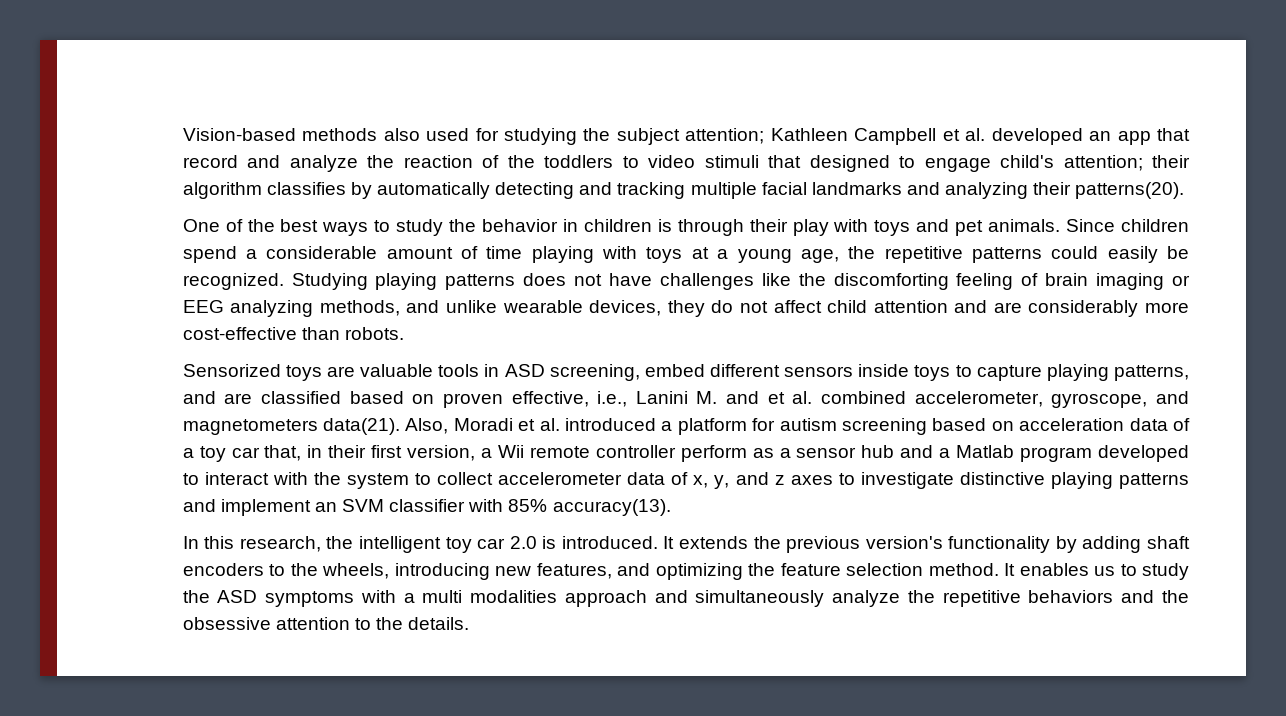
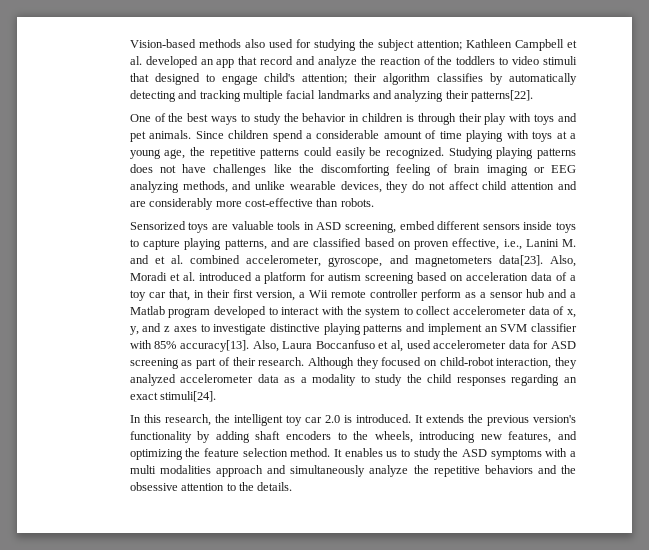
[1075,182,1185,199] patterns(20). -> [471,90,534,102] patterns[22].
[323,418,401,435] data(21). -> [498,255,543,266] data[23].
[552,499,671,516] accuracy(13). -> [179,340,576,352] [129,357,578,369] [129,374,577,386] [129,391,217,402] accuracy[13]. Also, Laura Boccanfuso et al, used accelerometer data for ASD screening as part of their research. Although they focused on child-robot interaction, they analyzed accelerometer data as a modality to study the child responses regarding an exact stimuli[24].

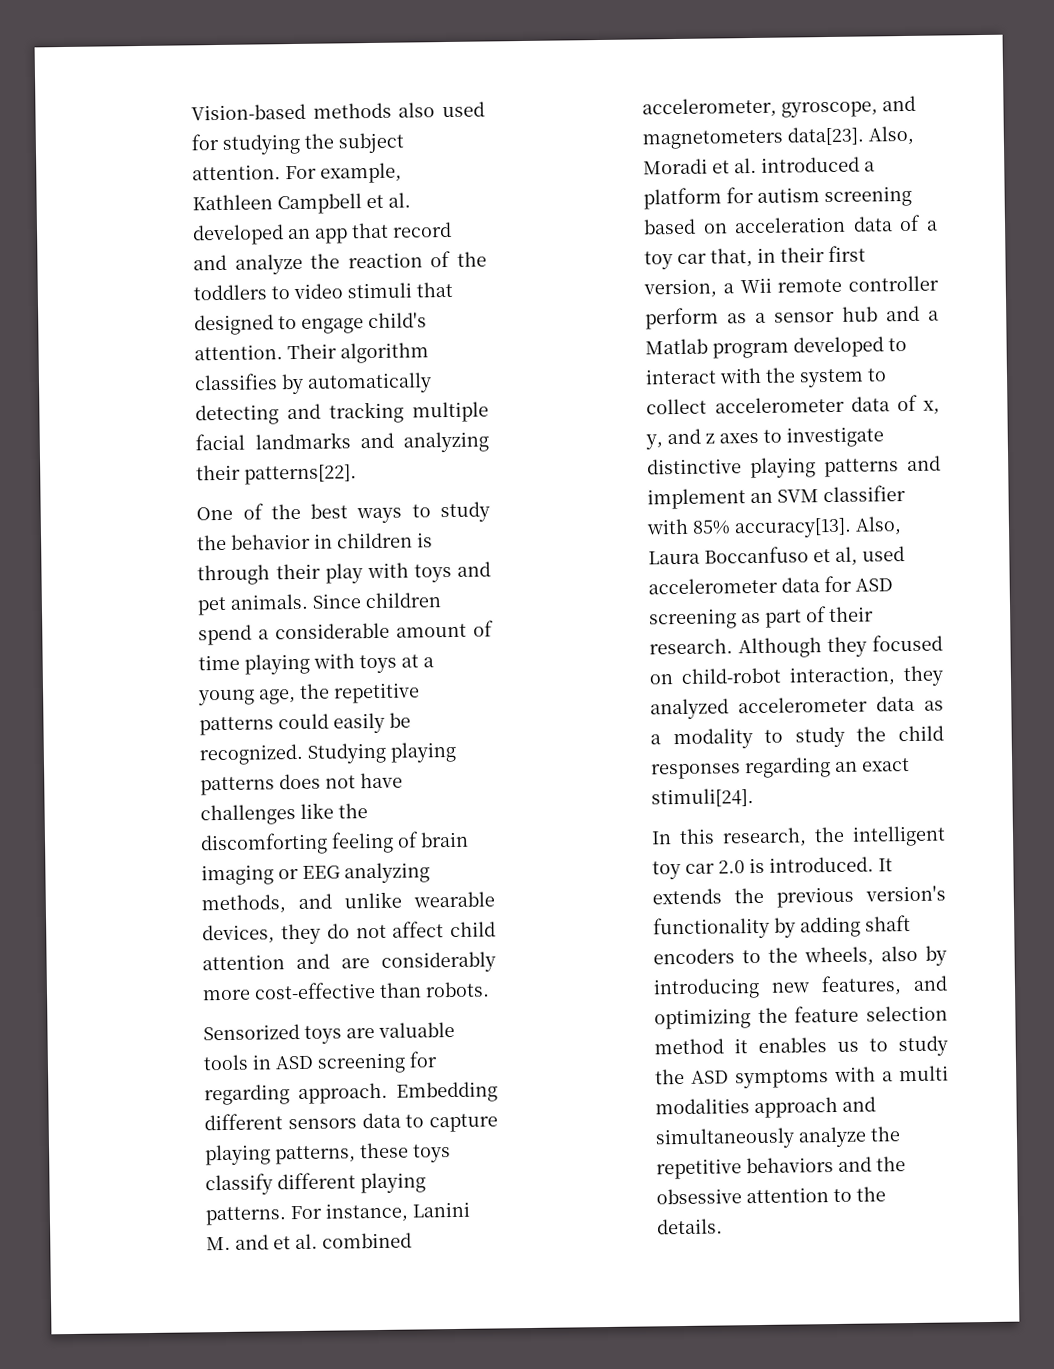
[416,40,462,50] attention; -> [192,162,403,184] attention. For example,
[302,73,378,84] attention; their -> [194,343,338,361] attention. Their
[344,221,576,233] [129,238,522,250] screening, embed different sensors inside toys to capture playing patterns, and are classified based on proven effective, i.e., -> [317,1051,439,1074] [204,1081,498,1106] [204,1112,498,1133] [205,1142,452,1166] [205,1172,427,1196] [205,1202,410,1226] screening for regarding approach. Embedding different sensors data to capture playing patterns, these toys classify different playing patterns. For instance,
(413, 437) none -> [881,945,947,966] also by
[290,448,343,457] method. It -> [654,1038,749,1055] method it

